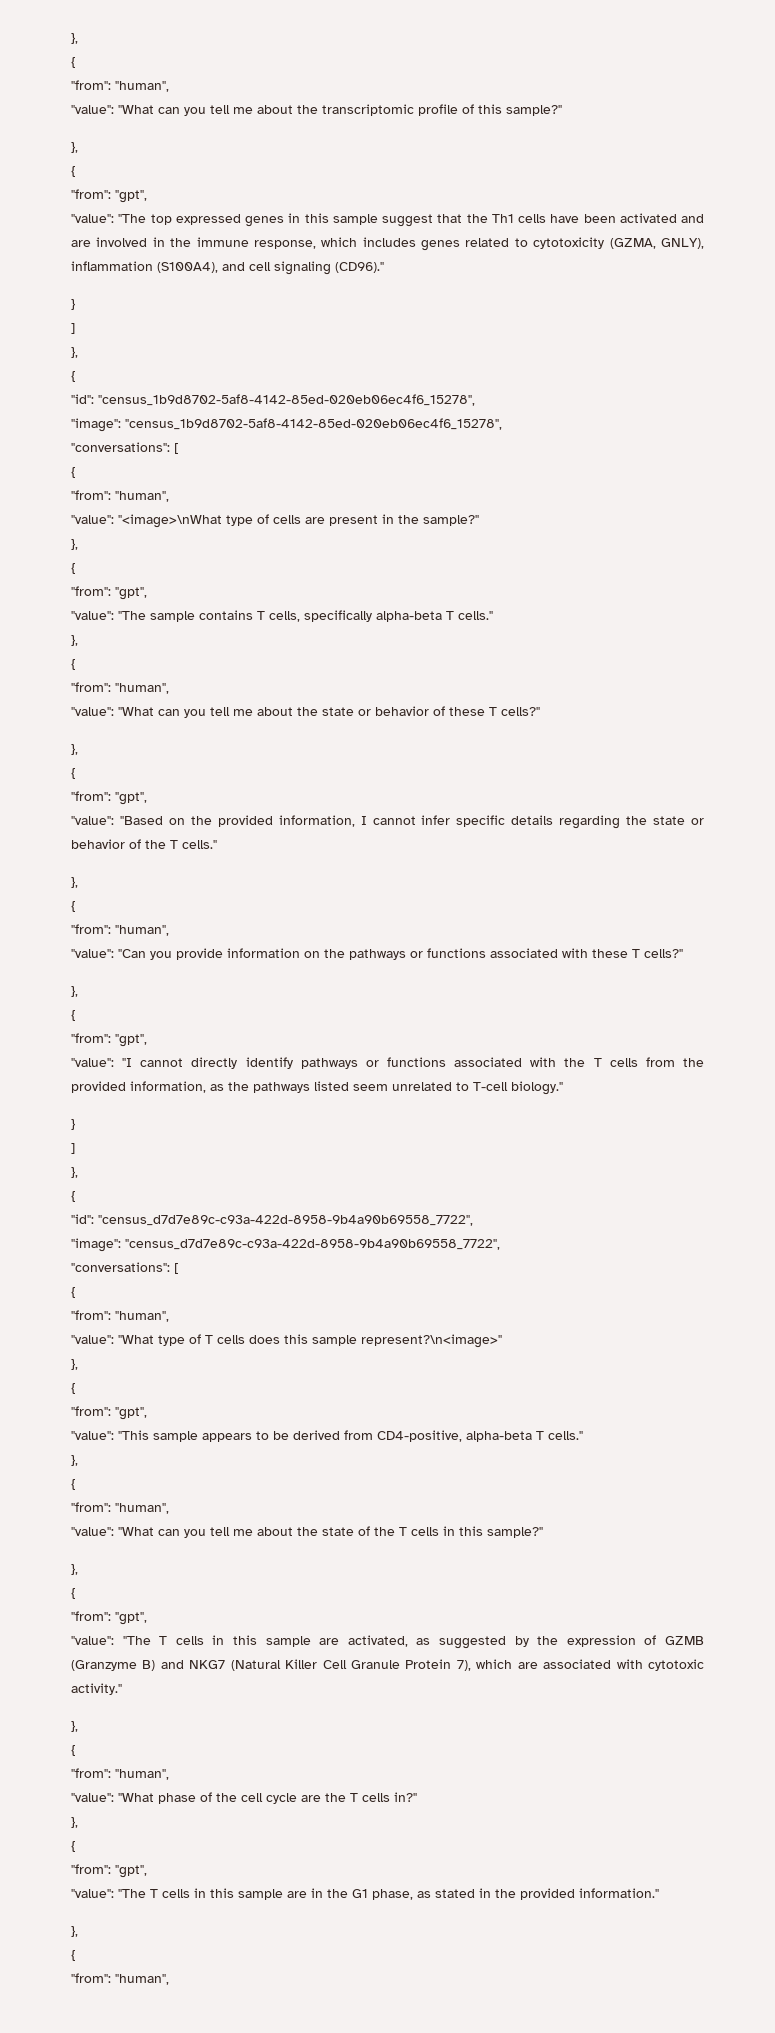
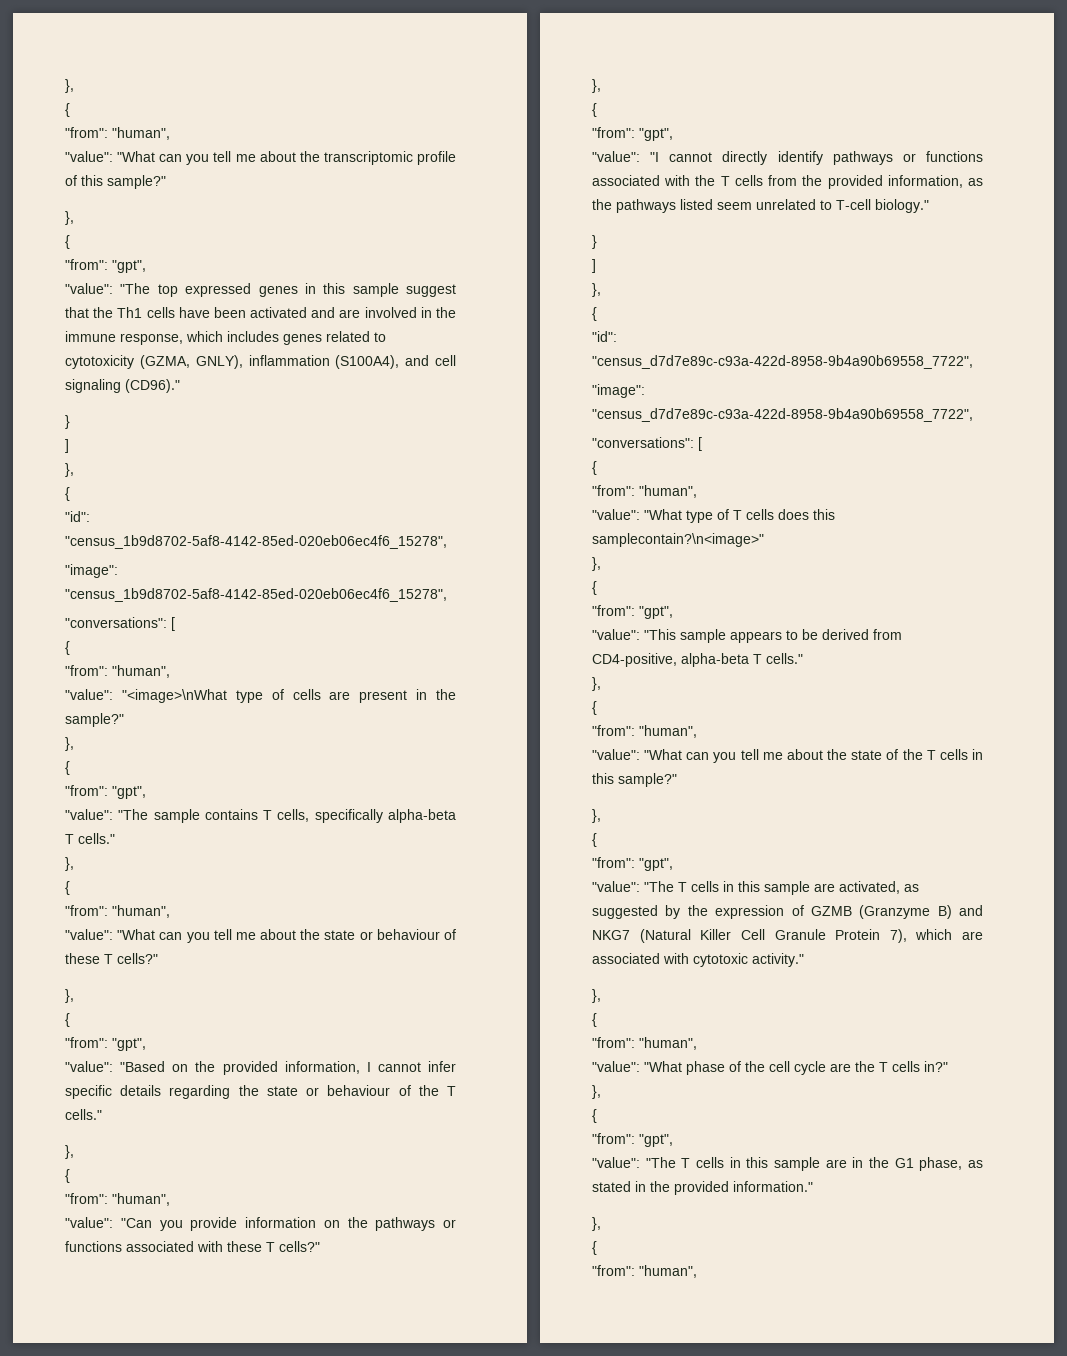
[375,706,429,716] behavior -> [376,929,440,940] behaviour
[71,839,125,849] behavior -> [327,1085,391,1096] behaviour
[312,1334,502,1348] sample represent?\n<image>" -> [592,533,764,547] samplecontain?\n<image>"

